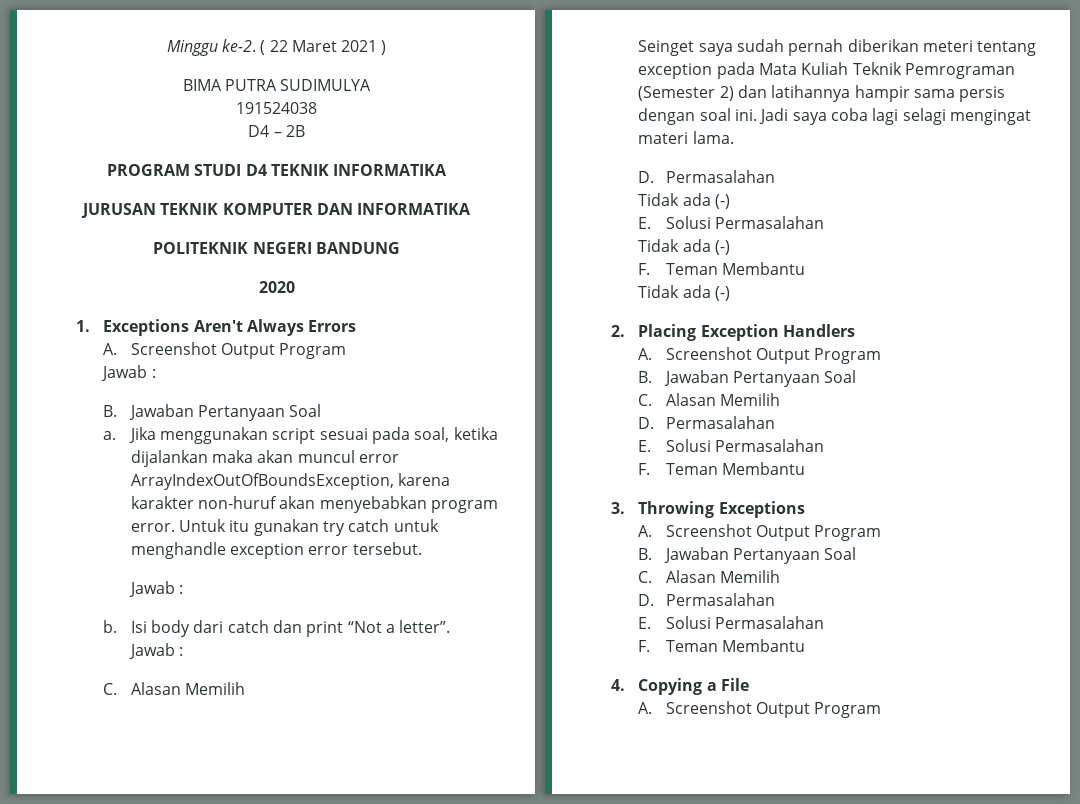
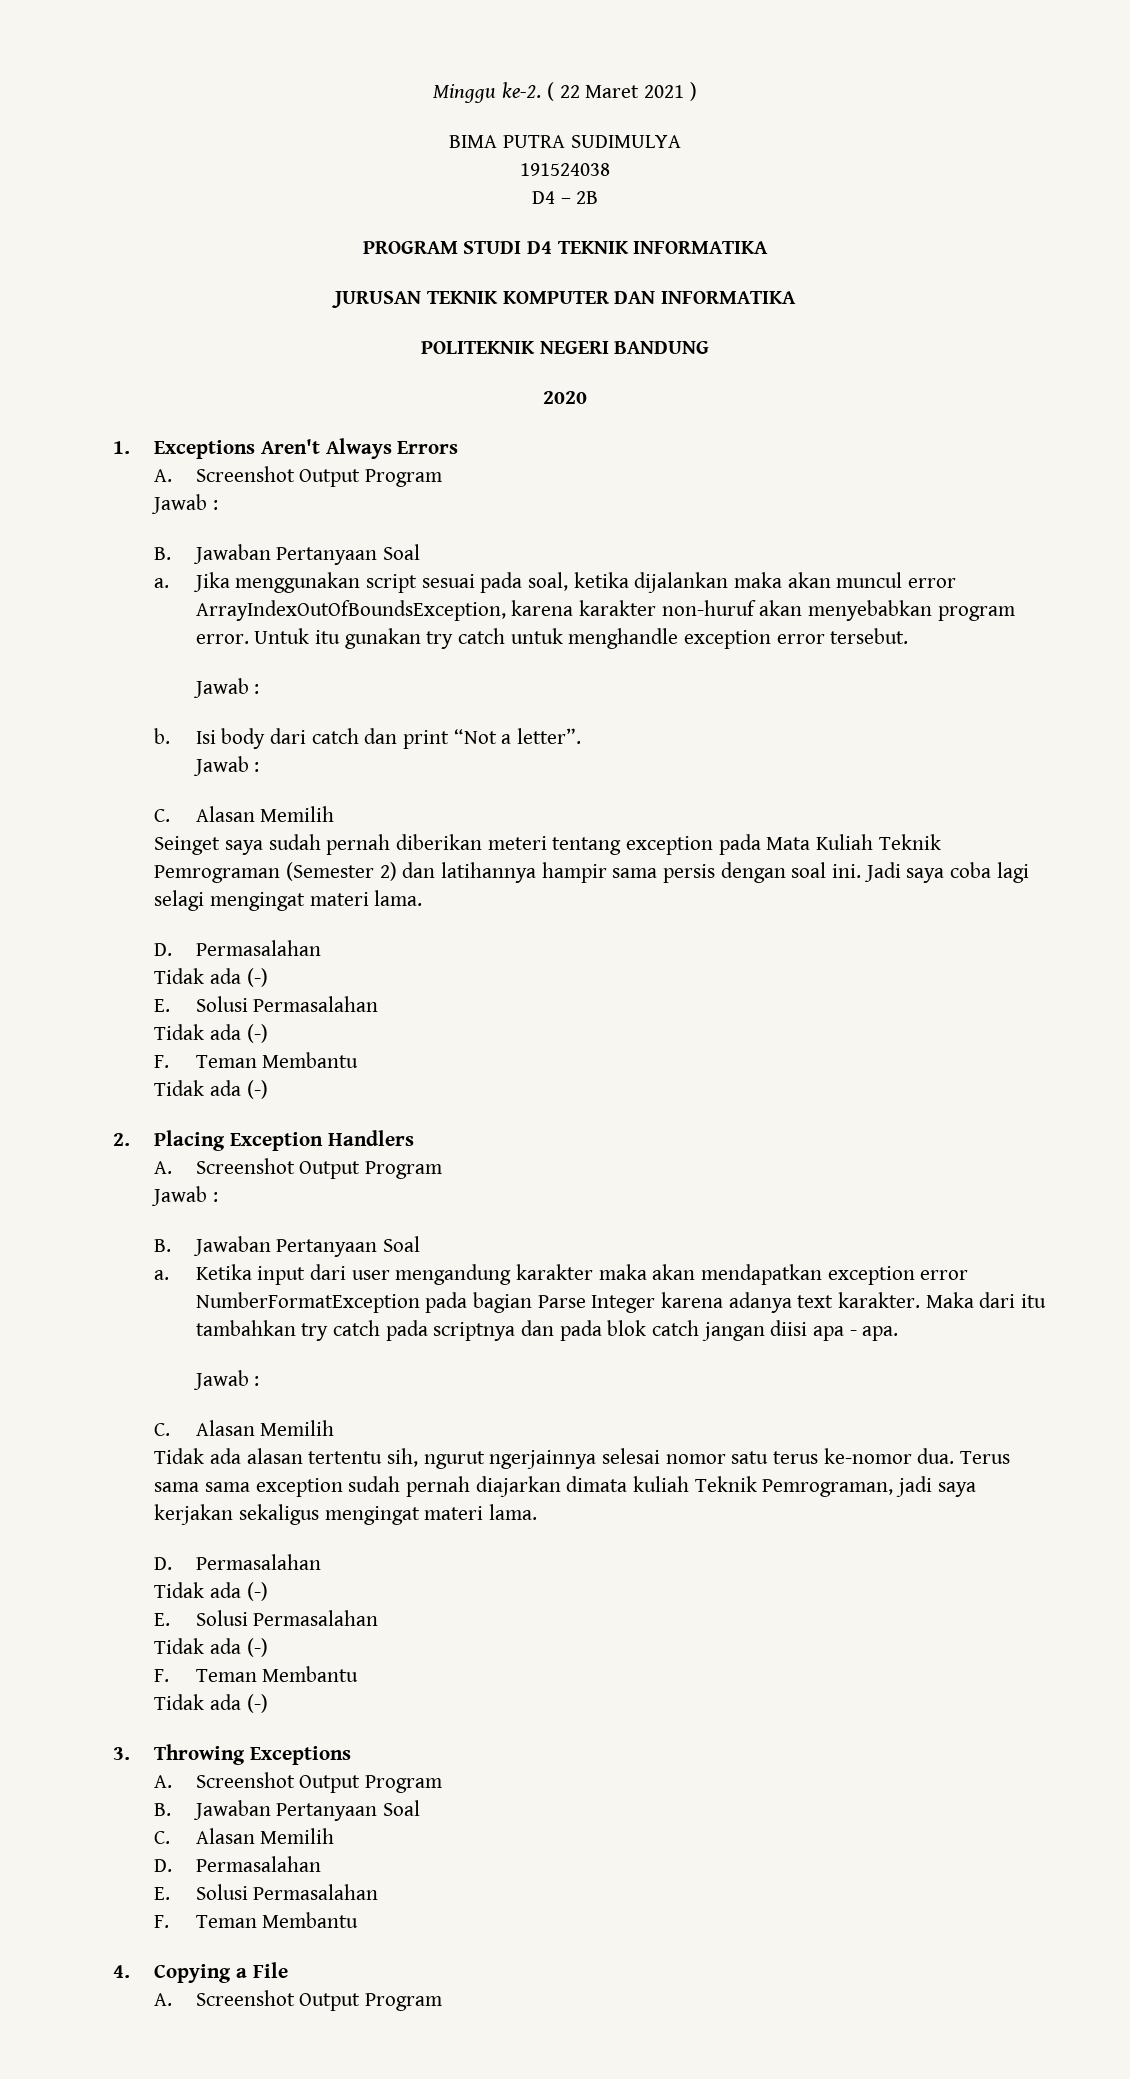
[638,370,857,387] [638,393,780,406] [638,416,775,429] [638,439,824,452] [638,462,805,475] // B. Jawaban Pertanyaan Soal // C. Alasan Memilih // D. Permasalahan // E. Solusi Permasalahan // F. Teman Membantu -> [151,1186,218,1206] [154,1236,421,1257] [154,1264,969,1285] [195,1292,1047,1313] [195,1320,899,1341] [192,1370,260,1390] [154,1420,335,1436] [154,1448,1010,1469] [154,1476,976,1497] [154,1504,537,1525] [154,1554,321,1570] [154,1582,268,1601] [154,1610,379,1626] [154,1638,268,1657] [154,1666,359,1682] [154,1694,268,1713] // Jawab : // B. Jawaban Pertanyaan Soal // a. Ketika input dari user mengandung karakter maka akan mendapatkan exception error NumberFormatException pada bagian Parse Integer karena adanya text karakter. Maka dari itu tambahkan try catch pada scriptnya dan pada blok catch jangan diisi apa - apa. // Jawab : // C. Alasan Memilih // Tidak ada alasan tertentu sih, ngurut ngerjainnya selesai nomor satu terus ke-nomor dua. Terus sama sama exception sudah pernah diajarkan dimata kuliah Teknik Pemrograman, jadi saya kerjakan sekaligus mengingat materi lama. // D. Permasalahan // Tidak ada (-) // E. Solusi Permasalahan // Tidak ada (-) // F. Teman Membantu // Tidak ada (-)

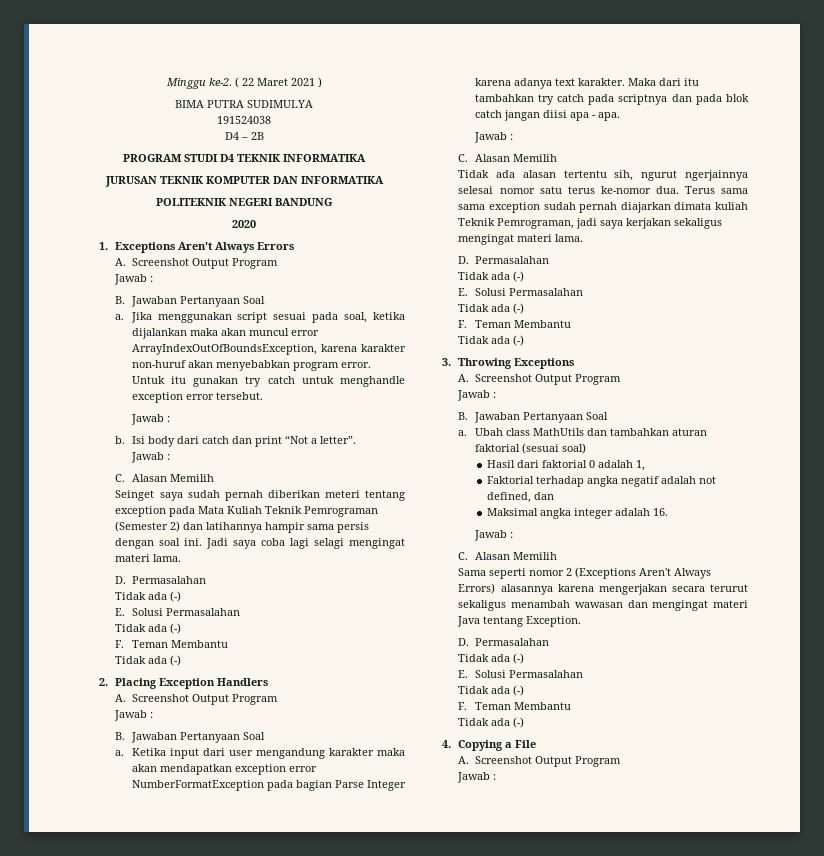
[154,1800,421,1821] [154,1828,335,1844] [154,1856,321,1872] [154,1884,379,1900] [154,1912,359,1928] // B. Jawaban Pertanyaan Soal // C. Alasan Memilih // D. Permasalahan // E. Solusi Permasalahan // F. Teman Membantu -> [457,390,497,401] [458,412,608,423] [458,428,707,436] [474,443,586,454] [486,460,645,471] [486,476,716,487] [486,492,554,503] [486,508,668,519] [473,530,513,541] [458,552,557,560] [458,567,712,579] [458,583,748,595] [458,600,748,611] [457,616,582,627] [458,638,549,646] [458,653,525,664] [458,670,583,678] [458,685,525,696] [458,702,571,710] [458,717,525,728] // Jawab : // B. Jawaban Pertanyaan Soal // a. Ubah class MathUtils dan tambahkan aturan faktorial (sesuai soal) // Hasil dari faktorial 0 adalah 1, // Faktorial terhadap angka negatif adalah not defined, dan // Maksimal angka integer adalah 16. // Jawab : // C. Alasan Memilih // Sama seperti nomor 2 (Exceptions Aren't Always Errors) alasannya karena mengerjakan secara terurut sekaligus menambah wawasan dan mengingat materi Java tentang Exception. // D. Permasalahan // Tidak ada (-) // E. Solusi Permasalahan // Tidak ada (-) // F. Teman Membantu // Tidak ada (-)
(443, 2002) none -> [457,772,497,783] // Jawab :

